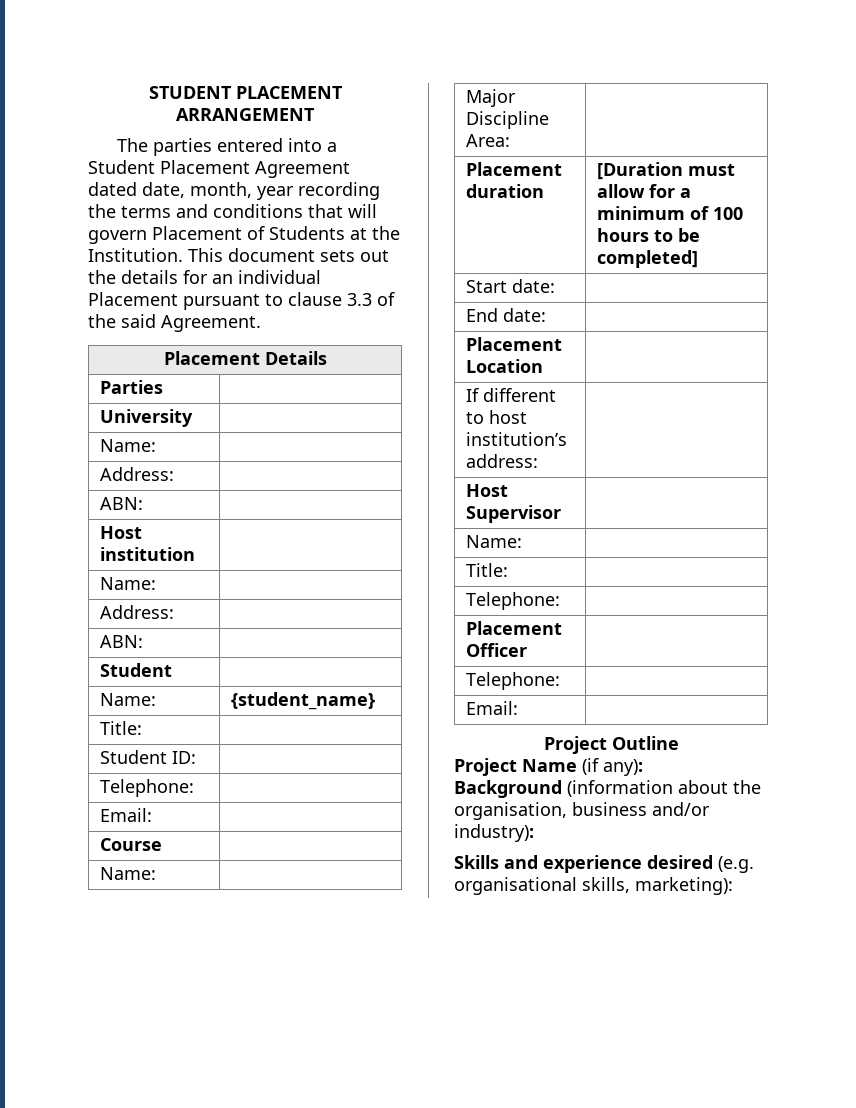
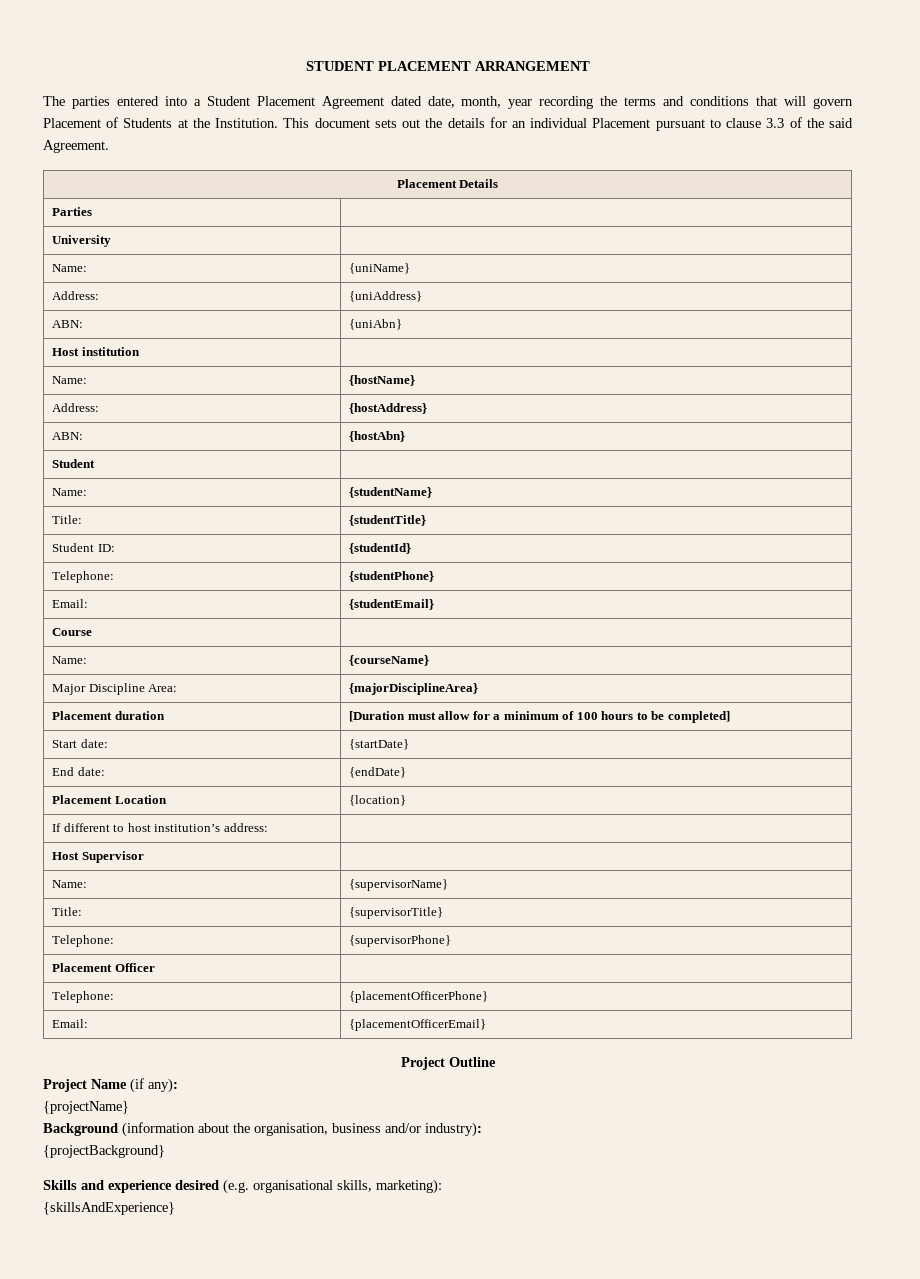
[99,467,174,481] [99,497,143,510] // Address: | // ABN: | -> [349,263,411,274] [52,291,100,300] [349,291,423,302] [52,320,84,328] [349,319,403,330] {uniName} // Address: | {uniAddress} // ABN: | {uniAbn}
[99,605,174,619] [99,635,143,648] // Address: | // ABN: | -> [349,375,416,386] [52,403,100,412] [349,403,428,414] [52,432,84,440] [349,431,406,442] {hostName} // Address: | {hostAddress} // ABN: | {hostAbn}
[230,692,375,710] [99,721,142,735] {student_name} // Title: | -> [349,487,433,498] [52,515,83,524] [349,515,427,526] {studentName} // Title: | {studentTitle}
[99,779,194,797] [99,808,152,822] // Telephone: | // Email: | -> [349,543,412,554] [52,571,115,583] [349,571,435,582] [52,599,89,608] [349,599,435,610] {studentId} // Telephone: | {studentPhone} // Email: | {studentEmail}
(156, 873) none -> [349,655,430,666] {courseName}
(510, 140) none -> [349,683,479,695] {majorDisciplineArea}
(555, 286) none -> [349,739,410,750] {startDate}
(546, 315) none -> [349,767,407,778] {endDate}
(543, 366) none -> [349,795,407,806] {location}
[465,563,508,577] [465,592,560,610] // Title: | // Telephone: | -> [349,879,449,891] [52,907,83,916] [349,907,444,919] [52,935,115,947] [349,935,452,947] {supervisorName} // Title: | {supervisorTitle} // Telephone: | {supervisorPhone}
[465,701,518,715] // Email: | -> [349,991,489,1003] [52,1019,89,1028] [349,1019,487,1031] {placementOfficerPhone} // Email: | {placementOfficerEmail}
(643, 767) none -> [43,1101,129,1114] // {projectName}
(534, 833) none -> [43,1145,165,1158] // {projectBackground}
(733, 886) none -> [43,1202,175,1215] // {skillsAndExperience}

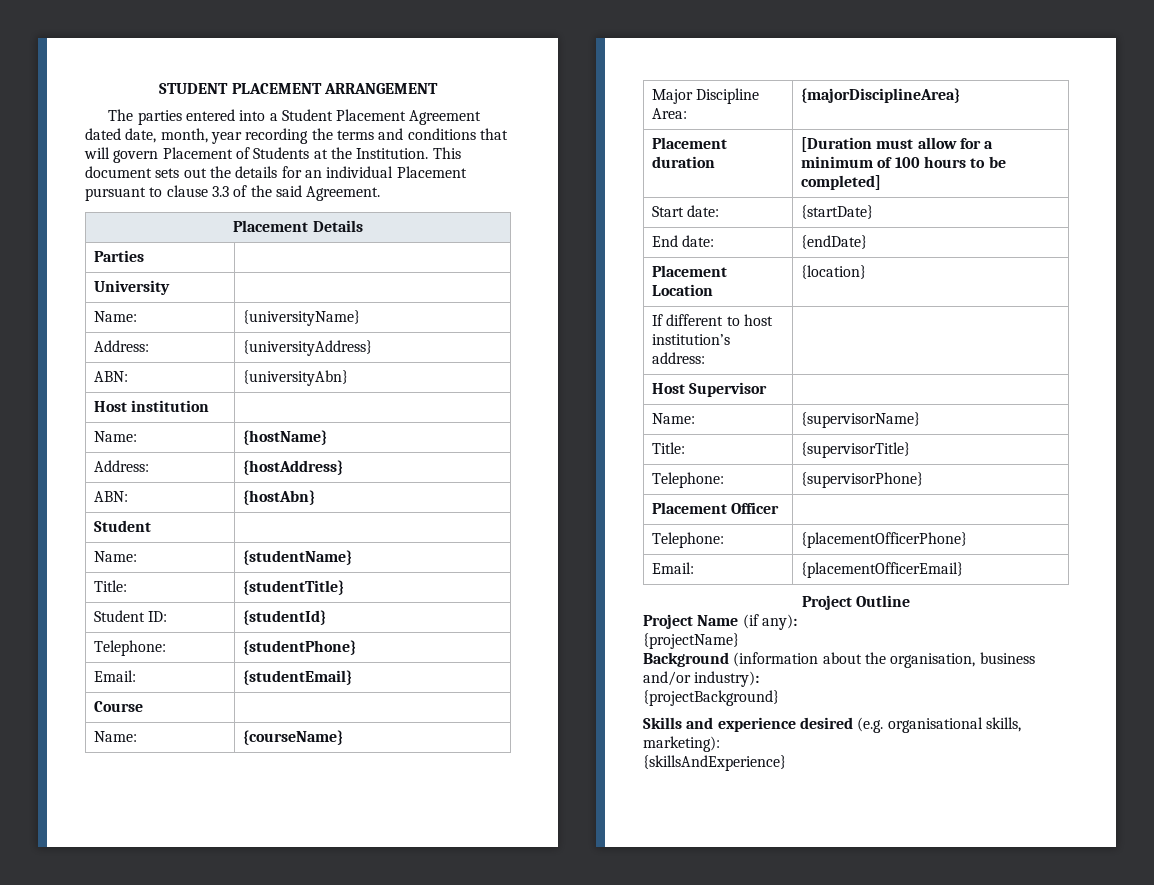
[349,263,411,274] [52,291,100,300] [349,291,423,302] [52,320,84,328] [349,319,403,330] {uniName} // Address: | {uniAddress} // ABN: | {uniAbn} -> [242,310,360,326] [93,340,149,352] [242,340,372,356] [93,371,128,382] [242,370,348,386] {universityName} // Address: | {universityAddress} // ABN: | {universityAbn}

